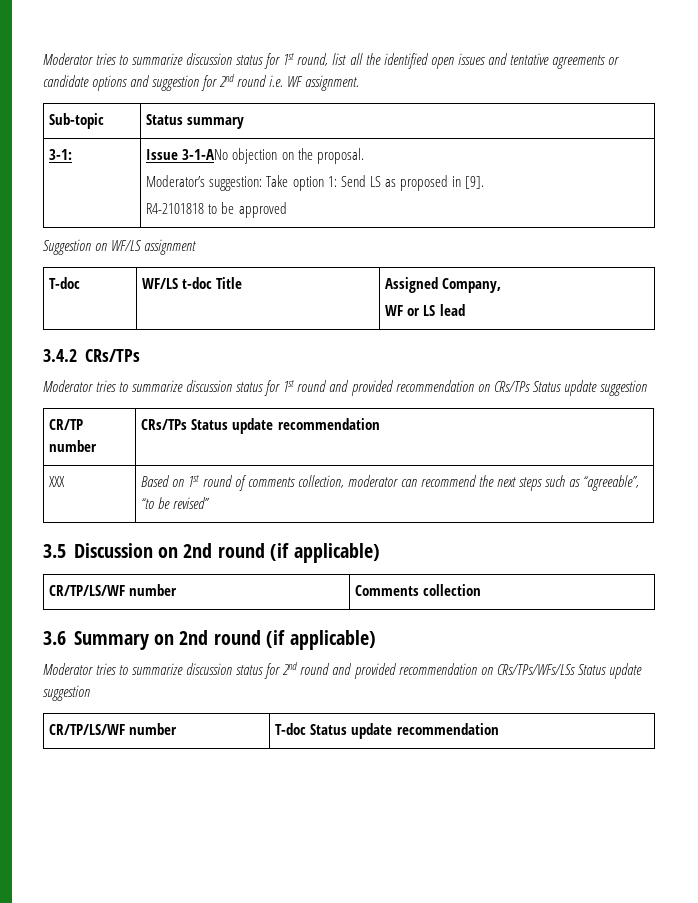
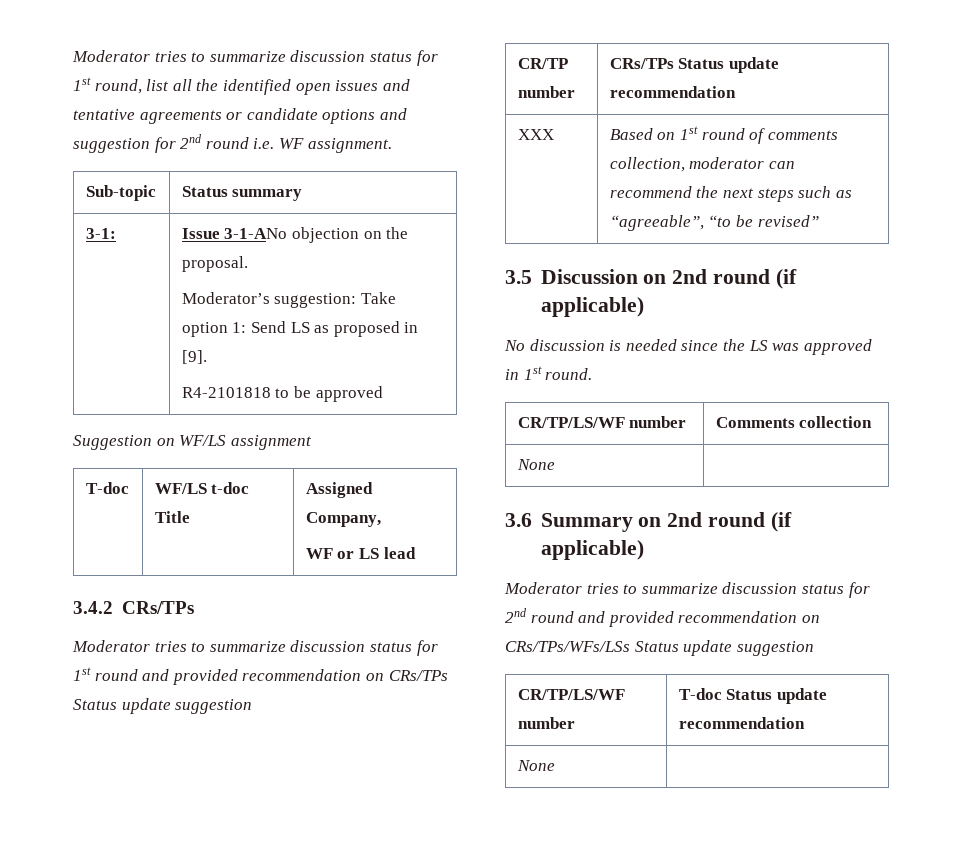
(380, 553) none -> [504,339,872,355] [505,366,593,380] // No discussion is needed since the LS was approved in 1st round.
(482, 590) none -> [516,459,555,470] // None |
(499, 729) none -> [516,760,555,771] // None |

